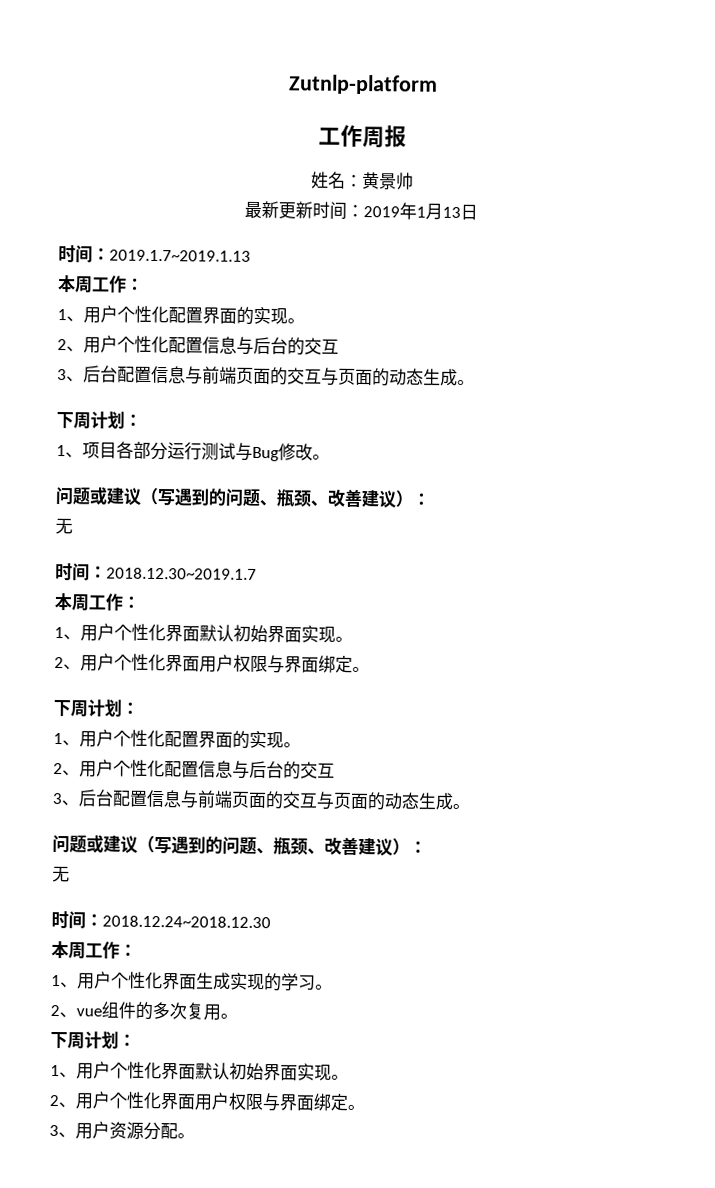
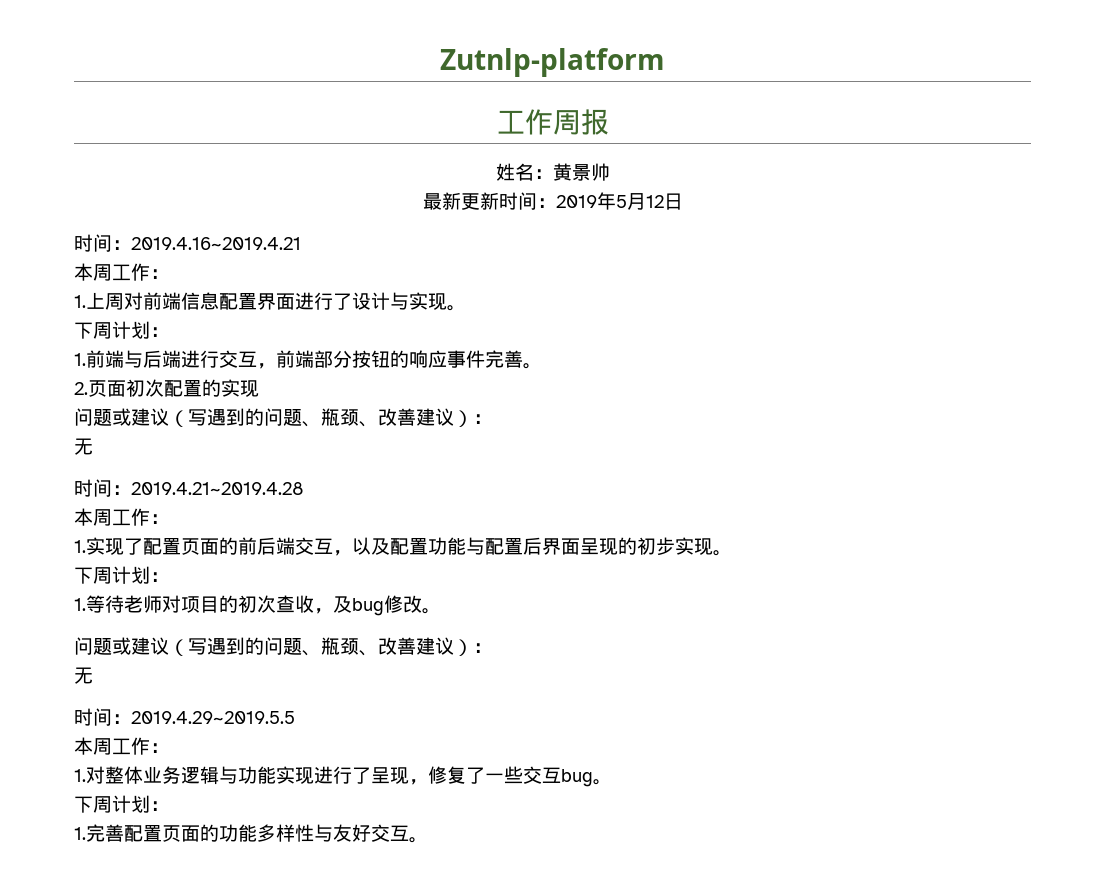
[416,203,461,220] 1月13 -> [615,193,664,210] 5月12
[109,249,251,262] [57,275,144,293] [57,305,305,325] [57,335,339,356] [57,365,475,387] [56,411,142,429] [56,441,279,462] 2019.1.7~2019.1.13 // 本周工作： // 1、用户个性化配置界面的实现。 // 2、用户个性化配置信息与后台的交互 // 3、后台配置信息与前端页面的交互与页面的动态生成。 // 下周计划： // 1、项目各部分运行测试与Bug -> [131,237,301,250] [74,263,169,281] [74,292,466,311] [74,321,169,339] [74,350,542,369] [74,379,259,397] [74,408,492,427] [74,438,93,455] [74,479,304,497] [74,508,169,526] [74,537,732,556] [74,566,169,584] [74,595,384,616] 2019.4.16~2019.4.21 // 本周工作： // 1.上周对前端信息配置界面进行了设计与实现。 // 下周计划： // 1.前端与后端进行交互，前端部分按钮的响应事件完善。 // 2.页面初次配置的实现 // 问题或建议（写遇到的问题、瓶颈、改善建议）： // 无 // 时间：2019.4.21~2019.4.28 // 本周工作： // 1.实现了配置页面的前后端交互，以及配置功能与配置后界面呈现的初步实现。 // 下周计划： // 1.等待老师对项目的初次查收，及bug
[106,567,257,580] [54,592,140,611] [54,623,353,643] [54,653,370,674] [53,699,139,717] [53,729,301,749] [53,759,335,780] [52,789,470,811] [52,834,427,857] [52,865,70,883] [51,910,271,930] [51,940,137,959] [51,971,333,992] [50,1001,238,1021] [50,1031,136,1049] [50,1061,349,1081] [49,1091,365,1112] [49,1121,178,1141] 2018.12.30~2019.1.7 // 本周工作： // 1、用户个性化界面默认初始界面实现。 // 2、用户个性化界面用户权限与界面绑定。 // 下周计划： // 1、用户个性化配置界面的实现。 // 2、用户个性化配置信息与后台的交互 // 3、后台配置信息与前端页面的交互与页面的动态生成。 // 问题或建议（写遇到的问题、瓶颈、改善建议）： // 无 // 时间：2018.12.24~2018.12.30 // 本周工作： // 1、用户个性化界面生成实现的学习。 // 2、vue组件的多次复用。 // 下周计划： // 1、用户个性化界面默认初始界面实现。 // 2、用户个性化界面用户权限与界面绑定。 // 3、用户资源分配 -> [131,711,295,724] [74,737,169,755] [74,766,612,787] [74,795,169,813] [74,824,409,842] 2019.4.29~2019.5.5 // 本周工作： // 1.对整体业务逻辑与功能实现进行了呈现，修复了一些交互bug。 // 下周计划： // 1.完善配置页面的功能多样性与友好交互

